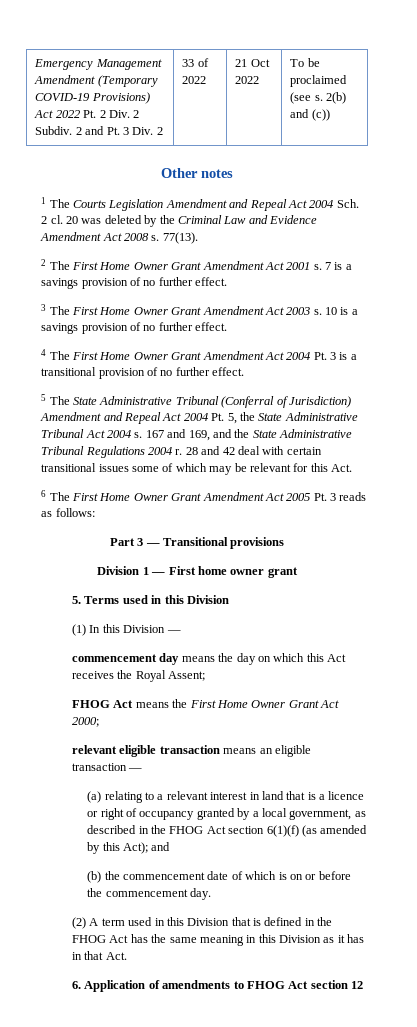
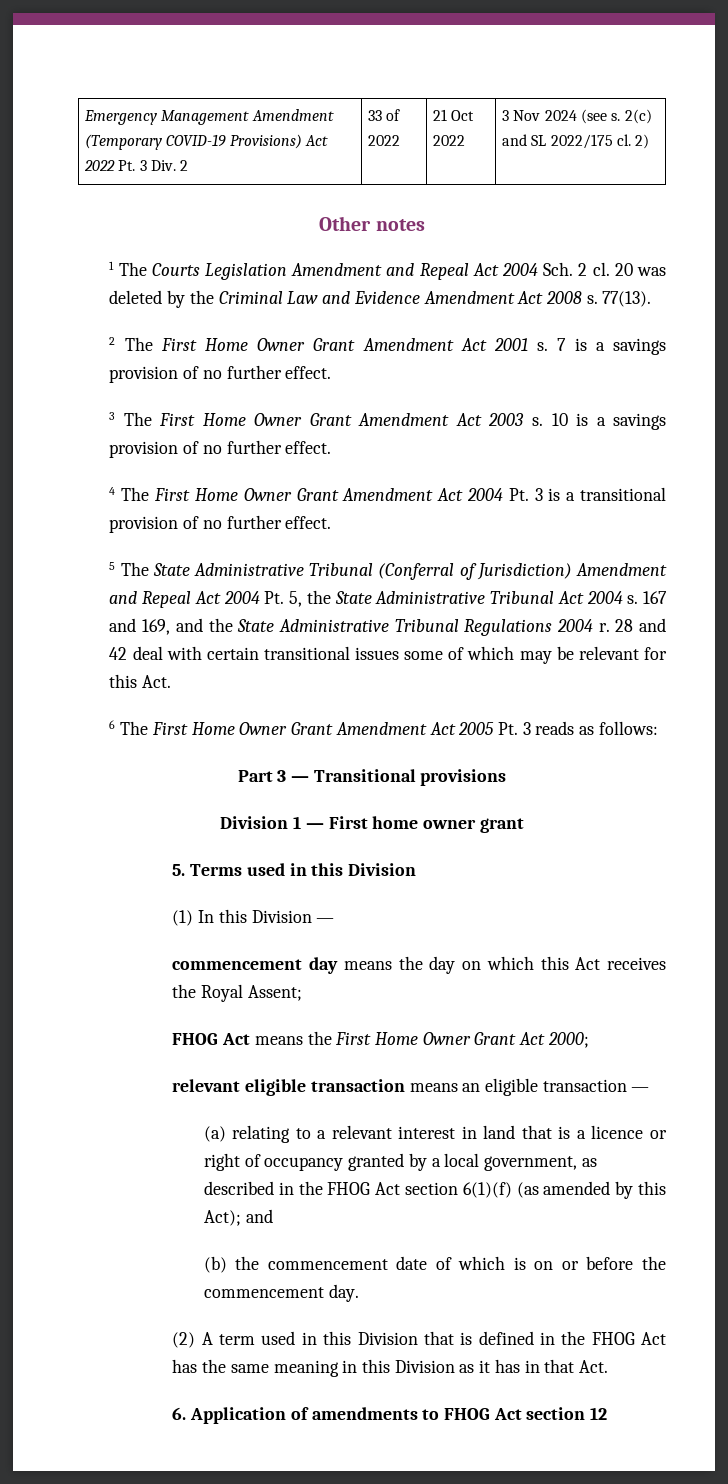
[99,110,140,118] [35,126,120,135] 2 Div. 2 Subdiv. 2 and Pt. -> (136, 165) none
[290,58,320,67] [290,75,348,87] [290,92,347,104] [290,109,330,121] To be proclaimed (see s. 2(b) and (c)) -> [502,109,652,124] [502,134,650,149] 3 Nov 2024 (see s. 2(c) and SL 2022/175 cl. 2)

